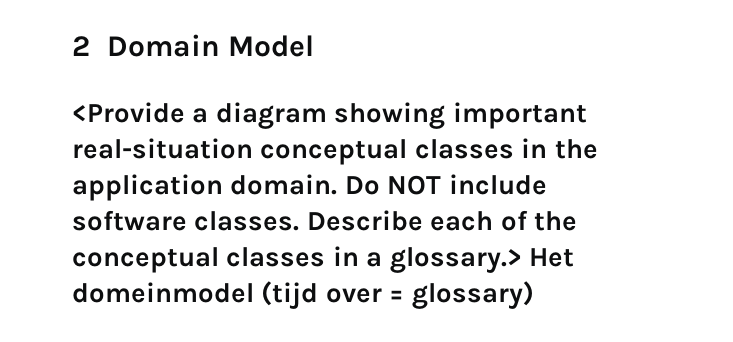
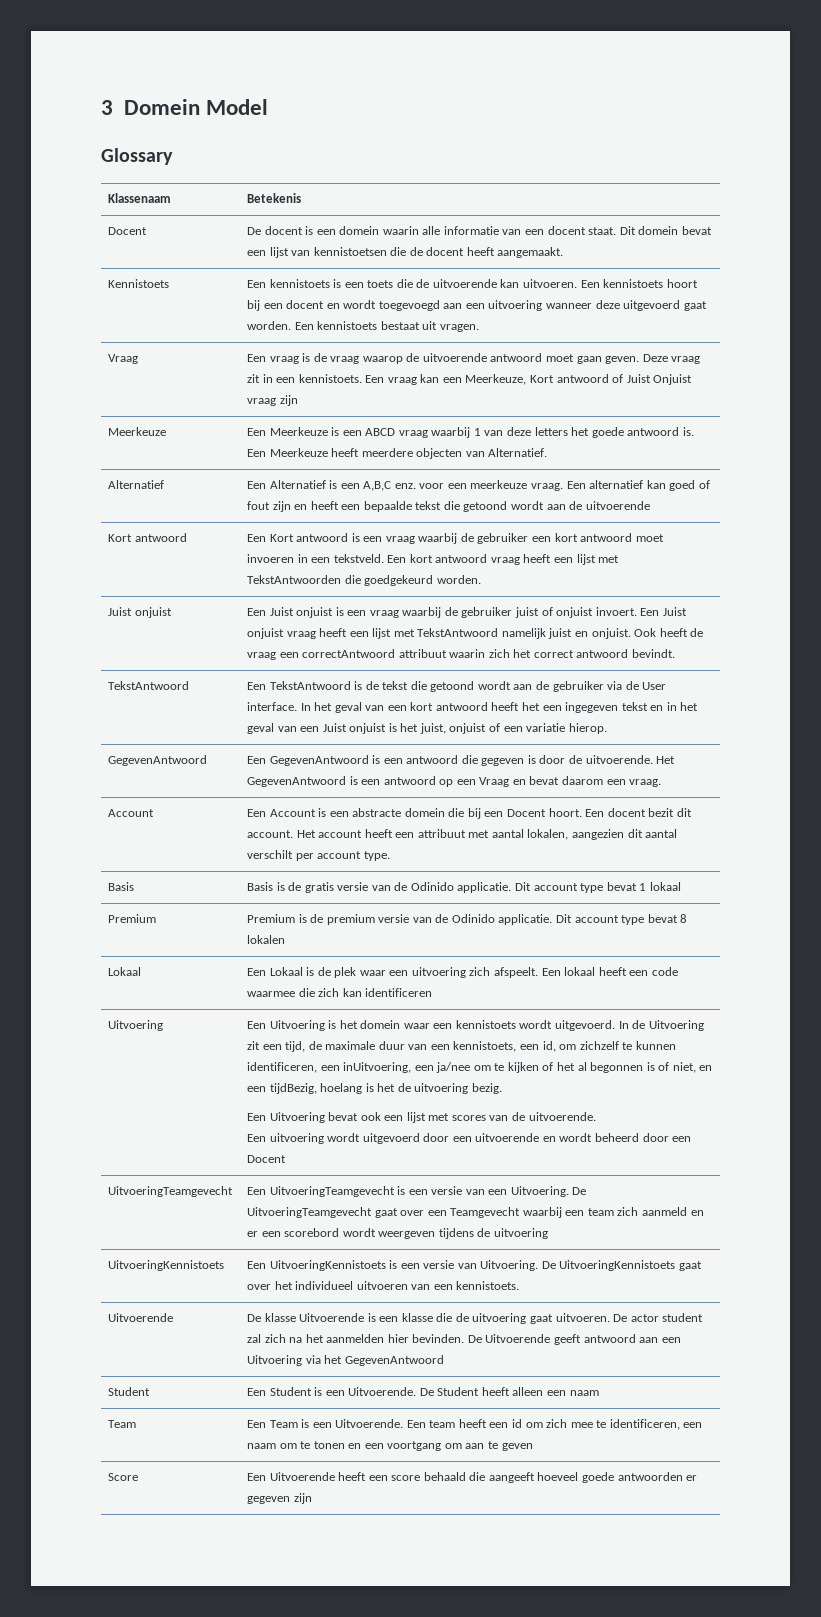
[72,34,221,57] 2 Domain -> [101,99,201,115] 3 Domein
[72,102,587,129] [72,138,598,165] [72,174,547,201] [72,210,578,231] [72,246,575,273] [72,281,534,309] <Provide a diagram showing important real-situation conceptual classes in the application domain. Do NOT include software classes. Describe each of the conceptual classes in a glossary.> Het domeinmodel (tijd over = glossary) -> [101,148,173,165] [108,193,172,203] [247,193,302,203] [108,227,148,235] [247,226,712,235] [247,247,564,258] [108,279,170,288] [247,279,698,288] [247,300,707,311] [247,321,479,332] [108,354,139,364] [247,353,701,364] [247,374,693,385] [247,395,298,406] [108,427,167,436] [247,427,694,438] [247,448,548,459] [108,480,165,489] [247,480,710,491] [247,501,650,512] [108,533,187,542] [247,533,664,544] [247,554,620,565] [247,575,481,586] [108,607,172,618] [247,607,687,618] [247,628,704,639] [247,649,675,660] [108,681,190,690] [247,681,667,692] [247,702,699,713] [247,723,607,734] [108,755,208,766] [247,755,676,766] [247,776,662,787] [108,809,155,817] [247,808,692,819] [247,829,678,840] [247,850,390,861] [108,882,135,891] [247,882,681,893] [108,914,157,923] [247,914,688,925] [247,935,286,944] [108,967,142,976] [247,967,678,978] [247,988,433,997] [108,1020,164,1031] [247,1020,704,1031] [247,1041,676,1052] [247,1062,713,1073] [247,1083,502,1094] [247,1112,596,1123] [247,1133,692,1144] [247,1155,287,1163] [108,1186,234,1197] [247,1186,587,1197] [247,1207,704,1218] [247,1228,548,1239] [108,1260,225,1271] [247,1260,702,1271] [247,1281,520,1290] [108,1313,174,1322] [247,1313,704,1324] [247,1334,681,1345] [247,1355,444,1366] [108,1387,151,1396] [247,1387,599,1396] [108,1420,137,1428] [247,1419,703,1430] [247,1441,533,1451] [108,1473,139,1481] [247,1472,698,1483] [247,1493,312,1504] Glossary // Klassenaam | Betekenis // Docent | De docent is een domein waarin alle informatie van een docent staat. Dit domein bevat een lijst van kennistoetsen die de docent heeft aangemaakt. // Kennistoets | Een kennistoets is een toets die de uitvoerende kan uitvoeren. Een kennistoets hoort bij een docent en wordt toegevoegd aan een uitvoering wanneer deze uitgevoerd gaat worden. Een kennistoets bestaat uit vragen. // Vraag | Een vraag is de vraag waarop de uitvoerende antwoord moet gaan geven. Deze vraag zit in een kennistoets. Een vraag kan een Meerkeuze, Kort antwoord of Juist Onjuist vraag zijn // Meerkeuze | Een Meerkeuze is een ABCD vraag waarbij 1 van deze letters het goede antwoord is. Een Meerkeuze heeft meerdere objecten van Alternatief. // Alternatief | Een Alternatief is een A,B,C enz. voor een meerkeuze vraag. Een alternatief kan goed of fout zijn en heeft een bepaalde tekst die getoond wordt aan de uitvoerende // Kort antwoord | Een Kort antwoord is een vraag waarbij de gebruiker een kort antwoord moet invoeren in een tekstveld. Een kort antwoord vraag heeft een lijst met TekstAntwoorden die goedgekeurd worden. // Juist onjuist | Een Juist onjuist is een vraag waarbij de gebruiker juist of onjuist invoert. Een Juist onjuist vraag heeft een lijst met TekstAntwoord namelijk juist en onjuist. Ook heeft de vraag een correctAntwoord attribuut waarin zich het correct antwoord bevindt. // TekstAntwoord | Een TekstAntwoord is de tekst die getoond wordt aan de gebruiker via de User interface. In het geval van een kort antwoord heeft het een ingegeven tekst en in het geval van een Juist onjuist is het juist, onjuist of een variatie hierop. // GegevenAntwoord | Een GegevenAntwoord is een antwoord die gegeven is door de uitvoerende. Het GegevenAntwoord is een antwoord op een Vraag en bevat daarom een vraag. // Account | Een Account is een abstracte domein die bij een Docent hoort. Een docent bezit dit account. Het account heeft een attribuut met aantal lokalen, aangezien dit aantal verschilt per account type. // Basis | Basis is de gratis versie van de Odinido applicatie. Dit account type bevat 1 lokaal // Premium | Premium is de premium versie van de Odinido applicatie. Dit account type bevat 8 lokalen // Lokaal | Een Lokaal is de plek waar een uitvoering zich afspeelt. Een lokaal heeft een code waarmee die zich kan identificeren // Uitvoering | Een Uitvoering is het domein waar een kennistoets wordt uitgevoerd. In de Uitvoering zit een tijd, de maximale duur van een kennistoets, een id, om zichzelf te kunnen identificeren, een inUitvoering, een ja/nee om te kijken of het al begonnen is of niet, en een tijdBezig, hoelang is het de uitvoering bezig. // Een Uitvoering bevat ook een lijst met scores van de uitvoerende. // Een uitvoering wordt uitgevoerd door een uitvoerende en wordt beheerd door een Docent // UitvoeringTeamgevecht | Een UitvoeringTeamgevecht is een versie van een Uitvoering. De UitvoeringTeamgevecht gaat over een Teamgevecht waarbij een team zich aanmeld en er een scorebord wordt weergeven tijdens de uitvoering // UitvoeringKennistoets | Een UitvoeringKennistoets is een versie van Uitvoering. De UitvoeringKennistoets gaat over het individueel uitvoeren van een kennistoets. // Uitvoerende | De klasse Uitvoerende is een klasse die de uitvoering gaat uitvoeren. De actor student zal zich na het aanmelden hier bevinden. De Uitvoerende geeft antwoord aan een Uitvoering via het GegevenAntwoord // Student | Een Student is een Uitvoerende. De Student heeft alleen een naam // Team | Een Team is een Uitvoerende. Een team heeft een id om zich mee te identificeren, een naam om te tonen en een voortgang om aan te geven // Score | Een Uitvoerende heeft een score behaald die aangeeft hoeveel goede antwoorden er gegeven zijn

